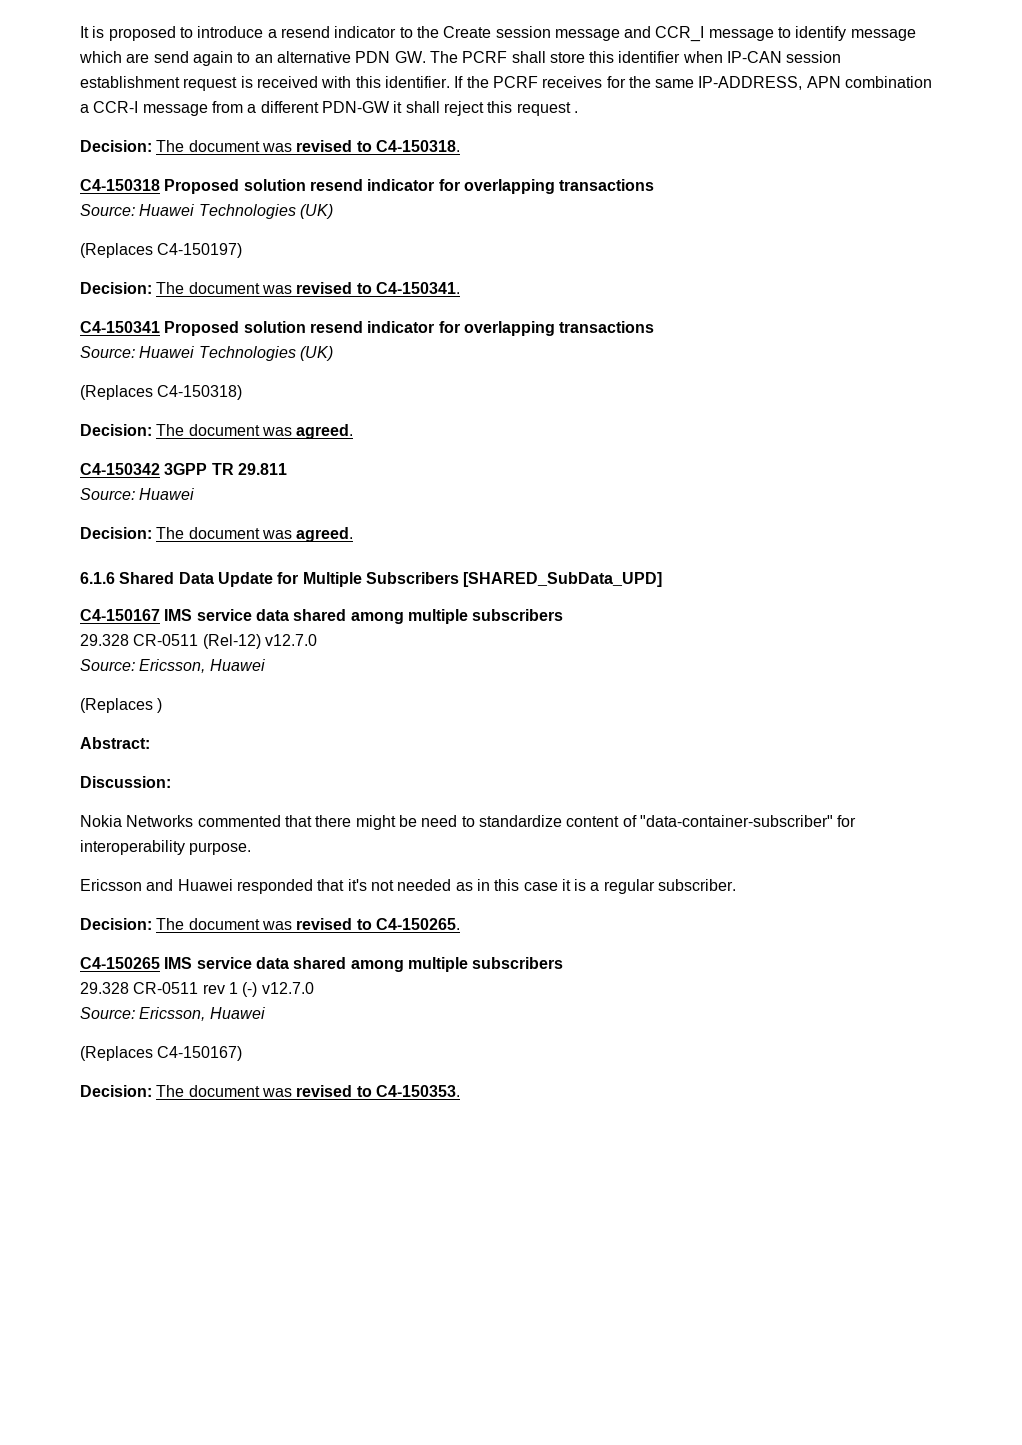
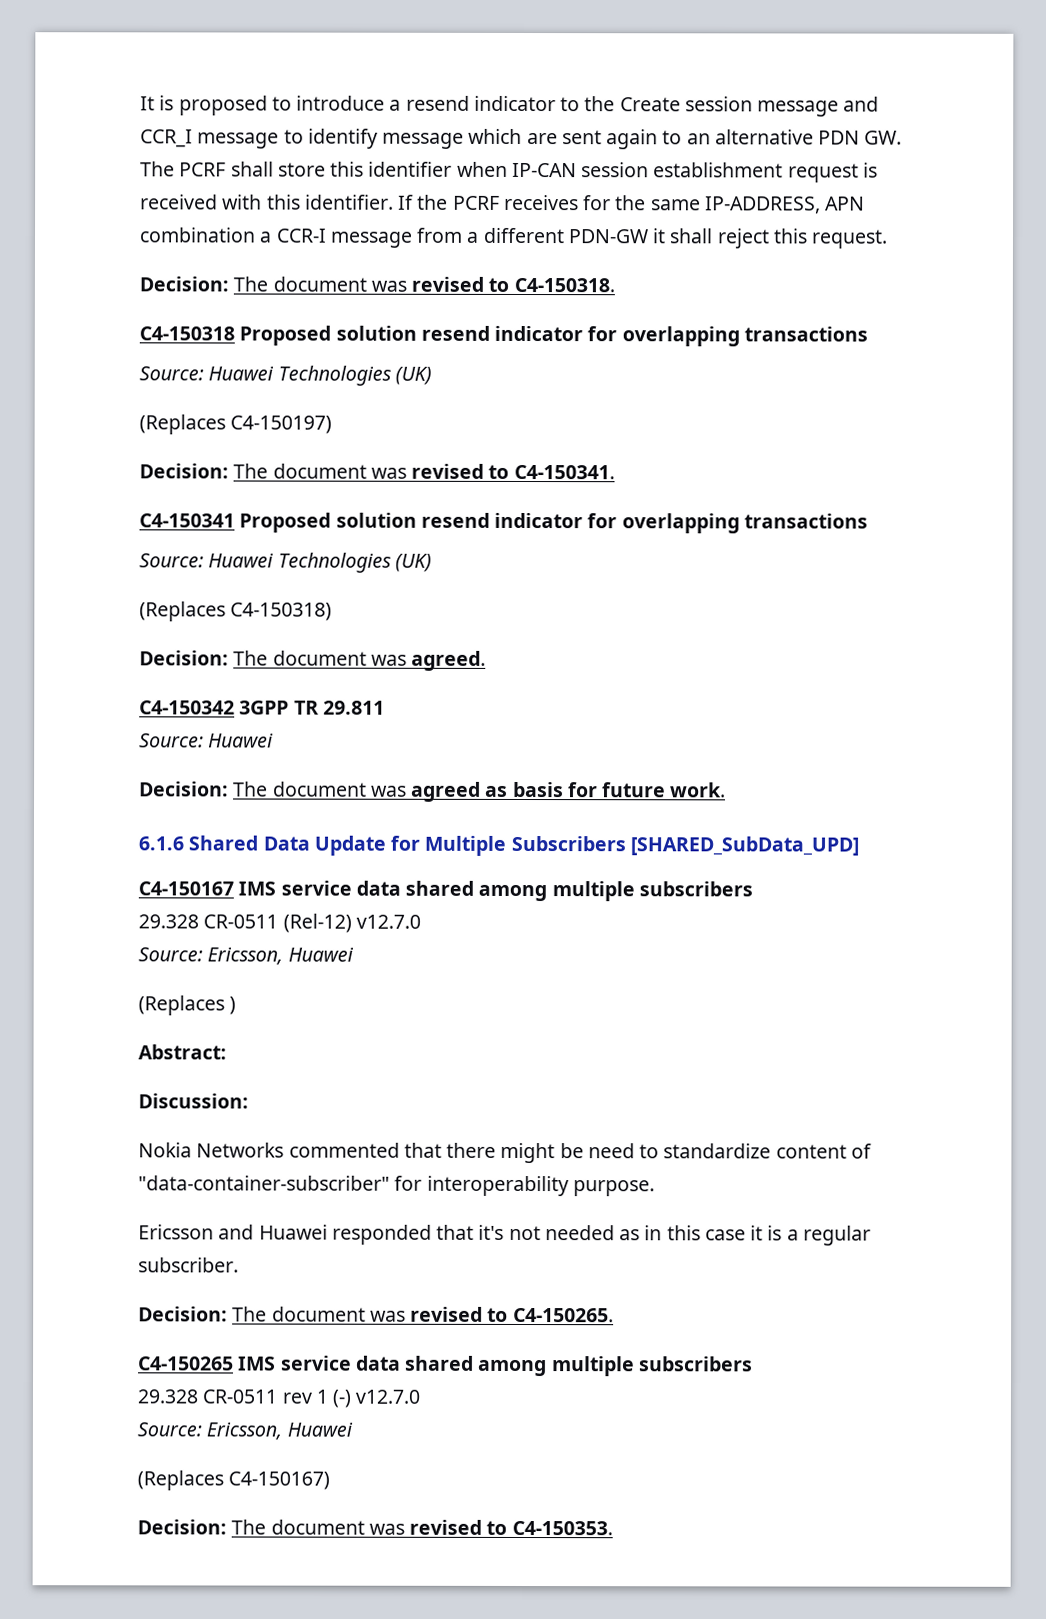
[153,51,189,63] send -> [561,130,602,145] sent
[516,102,578,116] request . -> [811,229,889,249] request.
[296,527,354,542] agreed. -> [411,781,727,802] agreed as basis for future work.

